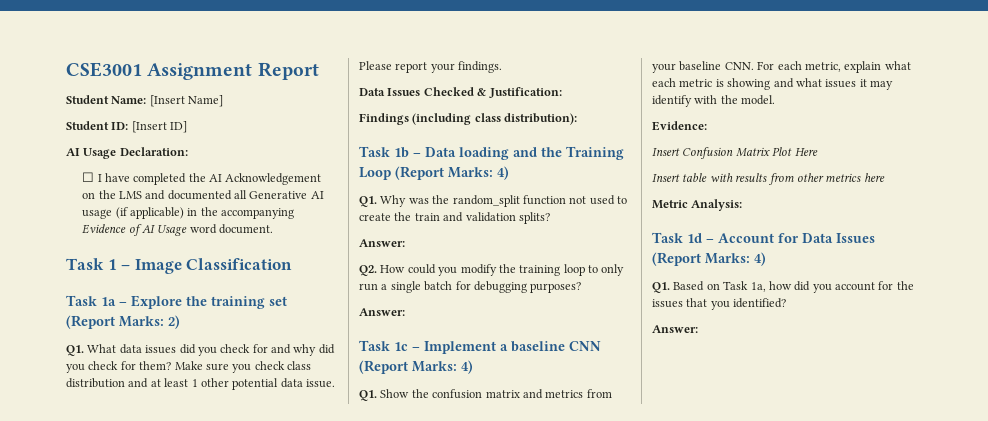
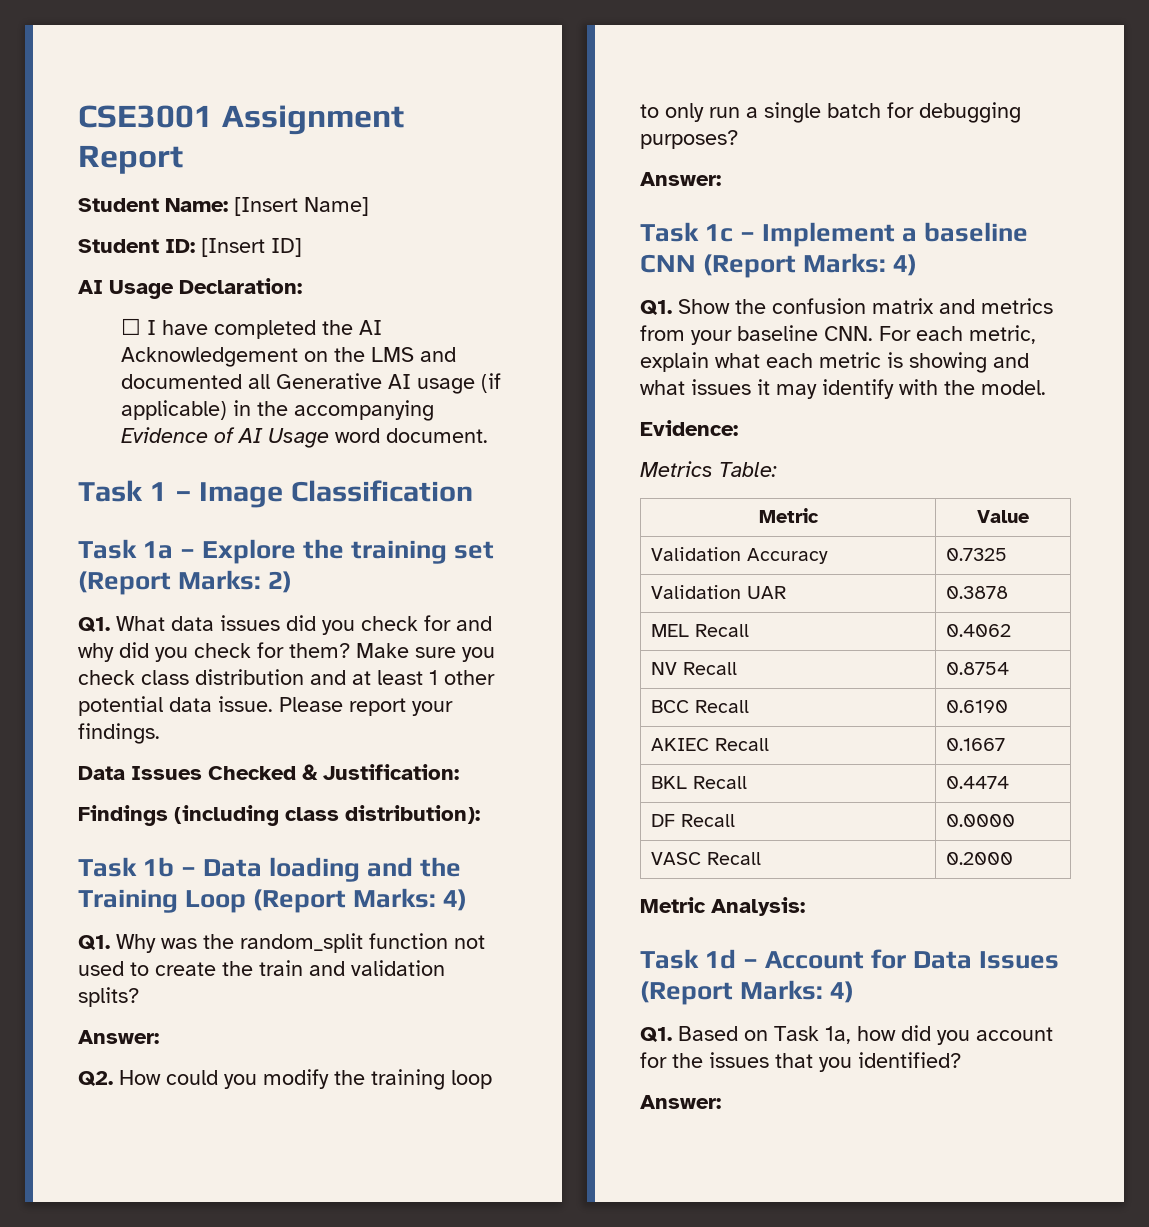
[652,147,818,159] [652,173,885,185] Insert Confusion Matrix Plot Here // Insert table with results from other metrics here -> [640,461,777,477] [758,508,819,523] [977,510,1029,523] [650,547,828,564] [945,548,1007,561] [650,585,786,599] [945,586,1008,599] [650,624,749,637] [945,624,1011,637] [650,662,737,675] [945,662,1009,675] [650,700,749,713] [945,700,1008,713] [650,738,769,751] [945,738,1005,751] [650,776,747,789] [945,776,1009,789] [650,814,735,827] [945,814,1015,827] [650,852,761,865] [945,852,1013,865] Metrics Table: // Metric | Value // Validation Accuracy | 0.7325 // Validation UAR | 0.3878 // MEL Recall | 0.4062 // NV Recall | 0.8754 // BCC Recall | 0.6190 // AKIEC Recall | 0.1667 // BKL Recall | 0.4474 // DF Recall | 0.0000 // VASC Recall | 0.2000

